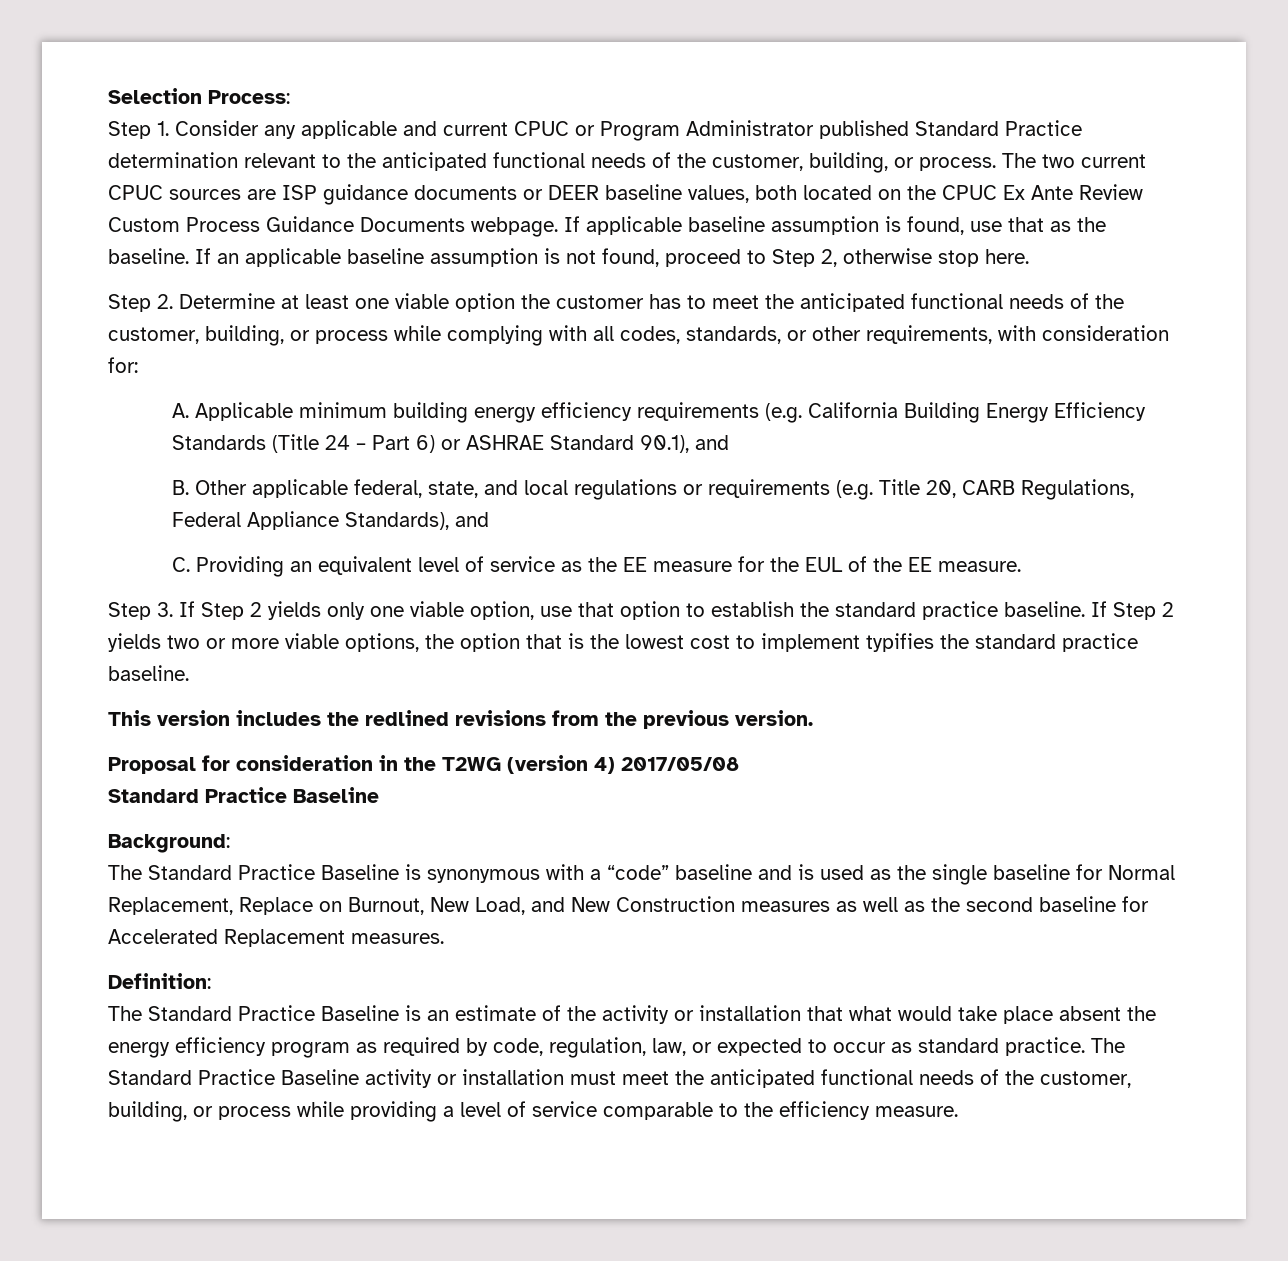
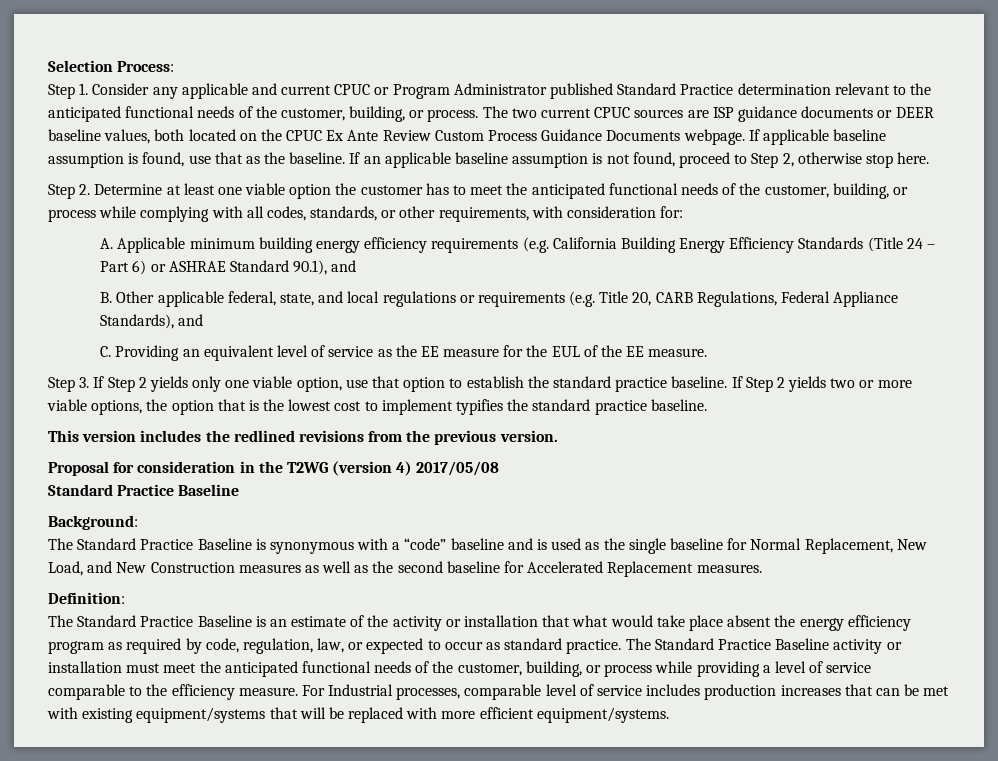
[239,897,424,915] Replace on Burnout, -> (893, 546) none
(958, 1111) none -> [301,684,950,700] [47,707,669,723] For Industrial processes, comparable level of service includes production increases that can be met with existing equipment/systems that will be replaced with more efficient equipment/systems.

